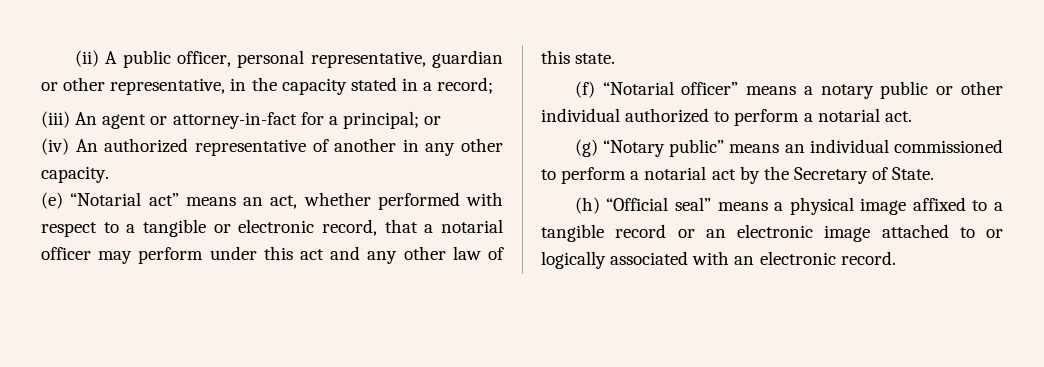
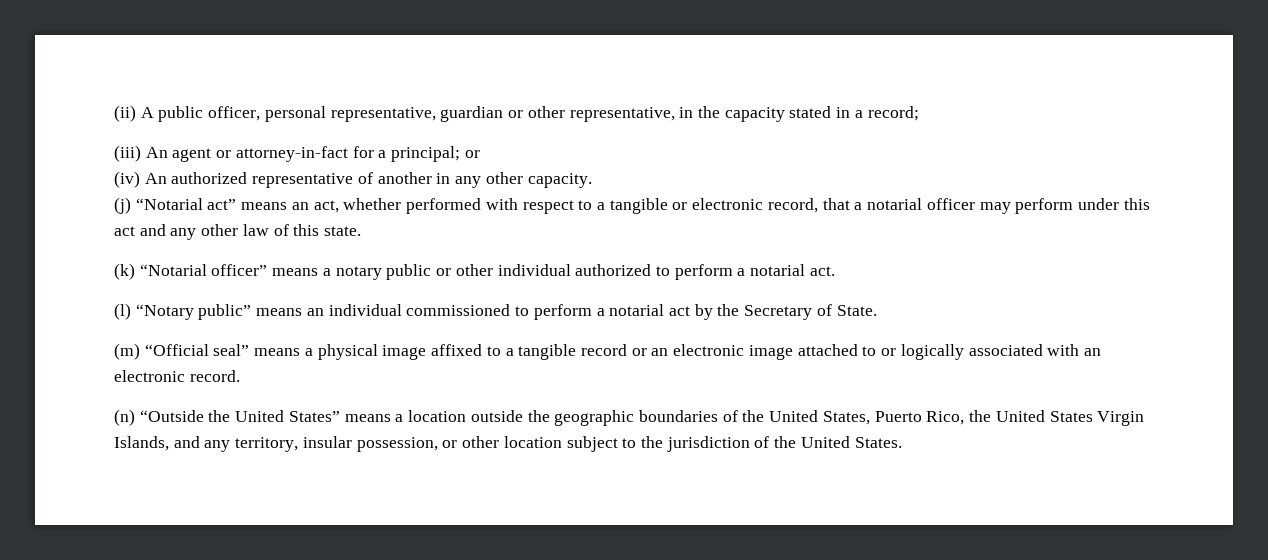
[41,192,63,209] (e) -> [114,197,131,214] (j)
[574,81,595,98] (f) -> [114,263,135,280] (k)
[574,139,598,157] (g) -> [114,303,131,320] (l)
[574,197,600,214] (h) -> [114,343,140,360] (m)
(896, 258) none -> [114,409,1145,426] [114,436,902,452] // (n) “Outside the United States” means a location outside the geographic boundaries of the United States, Puerto Rico, the United States Virgin Islands, and any territory, insular possession, or other location subject to the jurisdiction of the United States.

